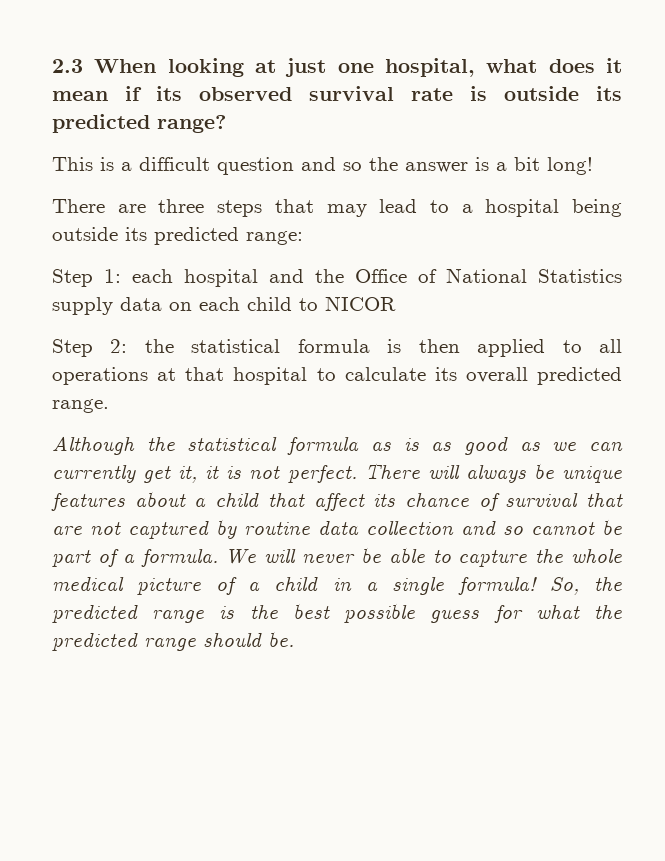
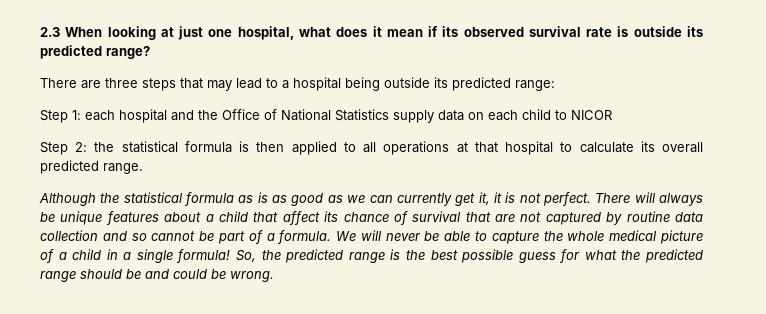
[52,157,593,175] // This is a difficult question and so the answer is a bit long! -> (150, 52) none
[268,631,294,647] be. -> [126,269,274,282] be and could be wrong.

